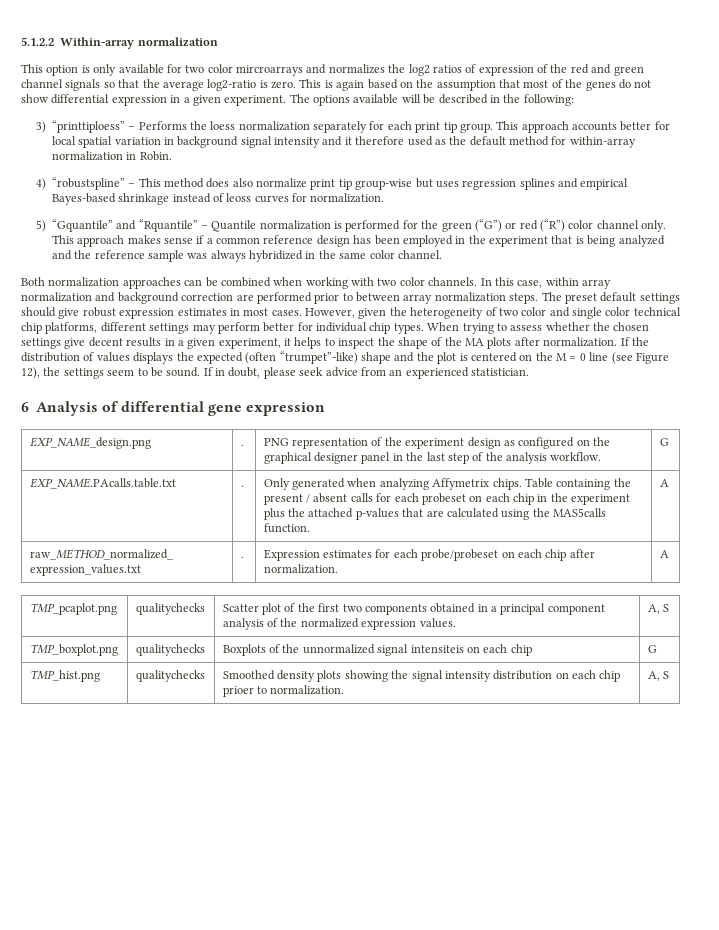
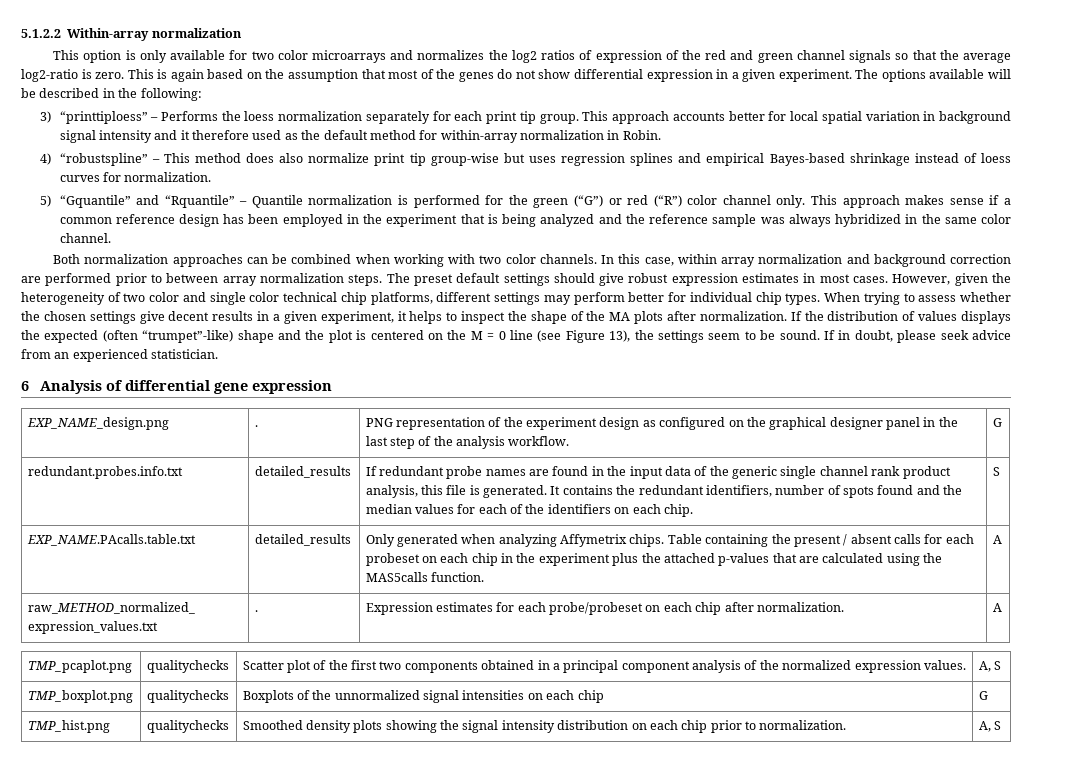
[236,65,303,76] mircroarrays -> [311,50,386,63] microarrays
[226,193,252,202] leoss -> [980,153,1011,163] loess
[21,367,40,379] 12), -> [609,330,631,342] 13),
(669, 442) none -> [27,466,183,479] [254,466,351,478] [365,466,951,479] [365,485,963,498] [365,504,693,517] [992,467,1000,476] // redundant.probes.info.txt | detailed_results | If redundant probe names are found in the input data of the generic single channel rank product analysis, this file is generated. It contains the redundant identifiers, number of spots found and the median values for each of the identifiers on each chip. | S
[240,485,244,487] . -> [254,534,351,546] detailed_results
[410,645,464,653] intensiteis -> [462,690,525,700] intensities
[222,686,254,697] prioer -> [710,720,742,733] prior

